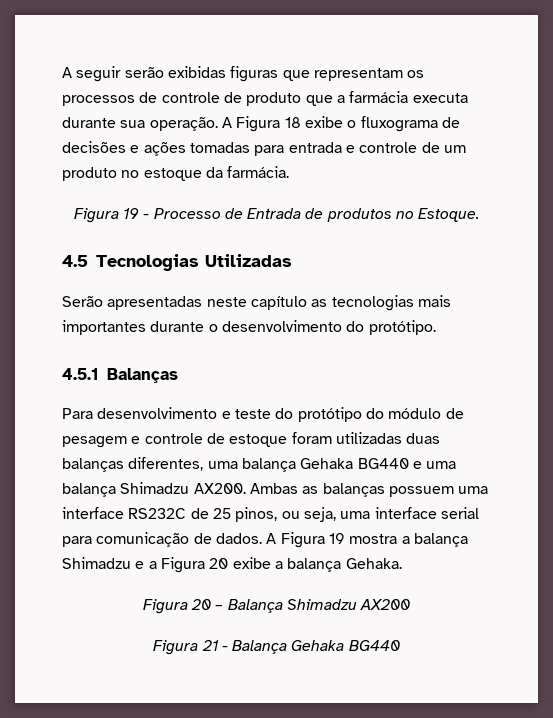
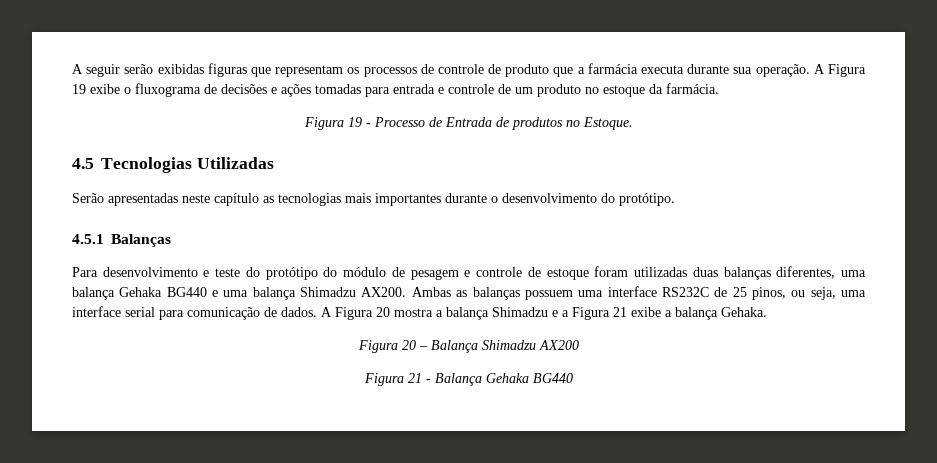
[284,117,301,128] 18 -> [72,84,86,94] 19
[328,533,345,544] 19 -> [376,307,390,317] 20
[209,558,229,569] 20 -> [613,307,627,317] 21

